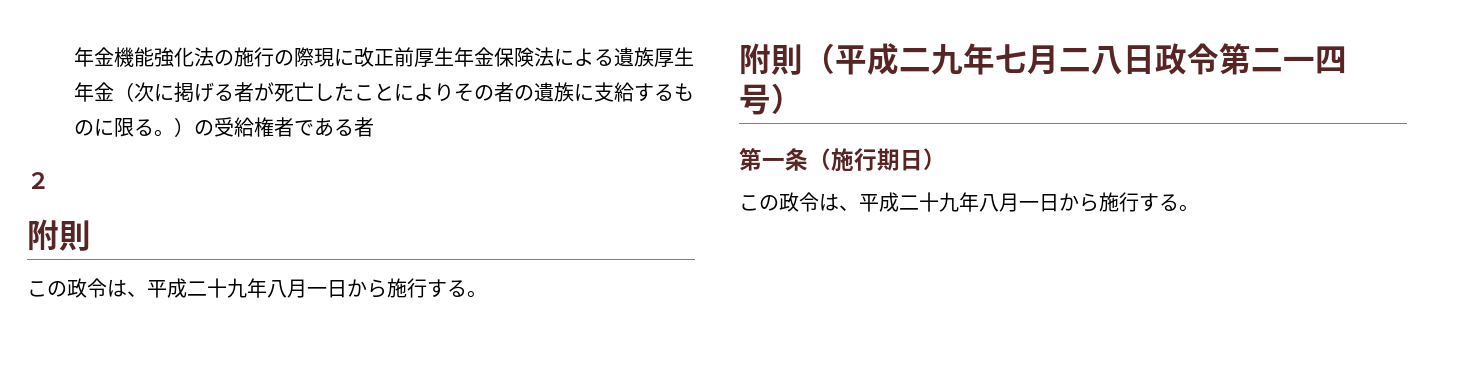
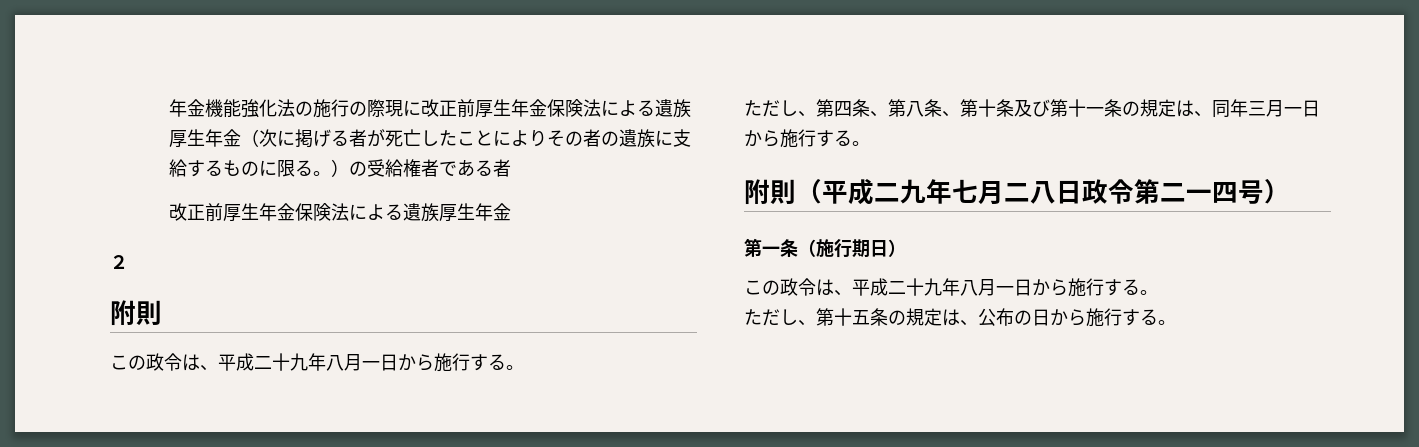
(375, 127) none -> [168,203,511,222] // 改正前厚生年金保険法による遺族厚生年金
(487, 294) none -> [744,99,1320,118] [744,129,870,148] // ただし、第四条、第八条、第十条及び第十一条の規定は、同年三月一日から施行する。
(1199, 208) none -> [744,308,1176,327] // ただし、第十五条の規定は、公布の日から施行する。

